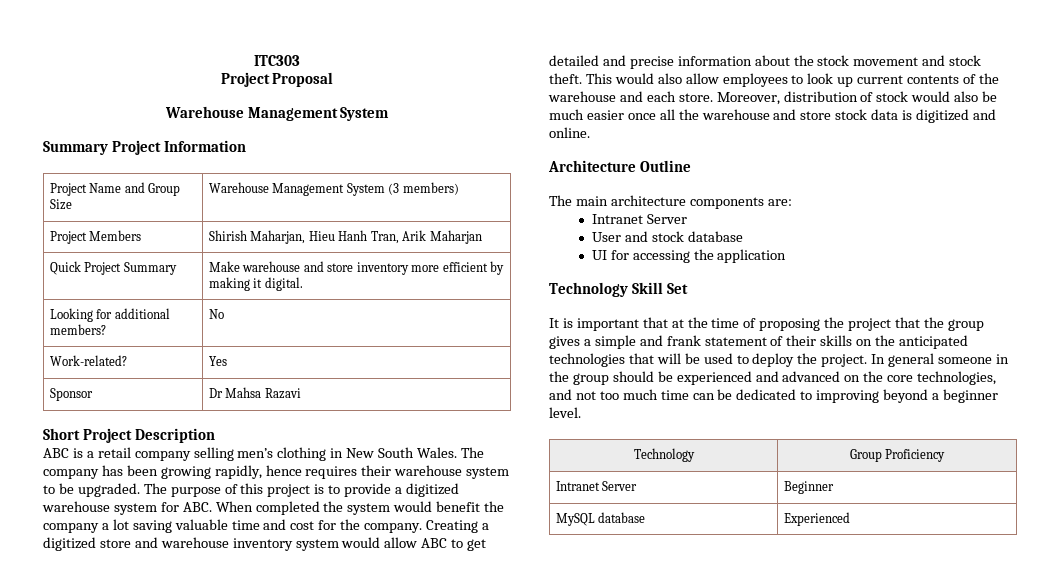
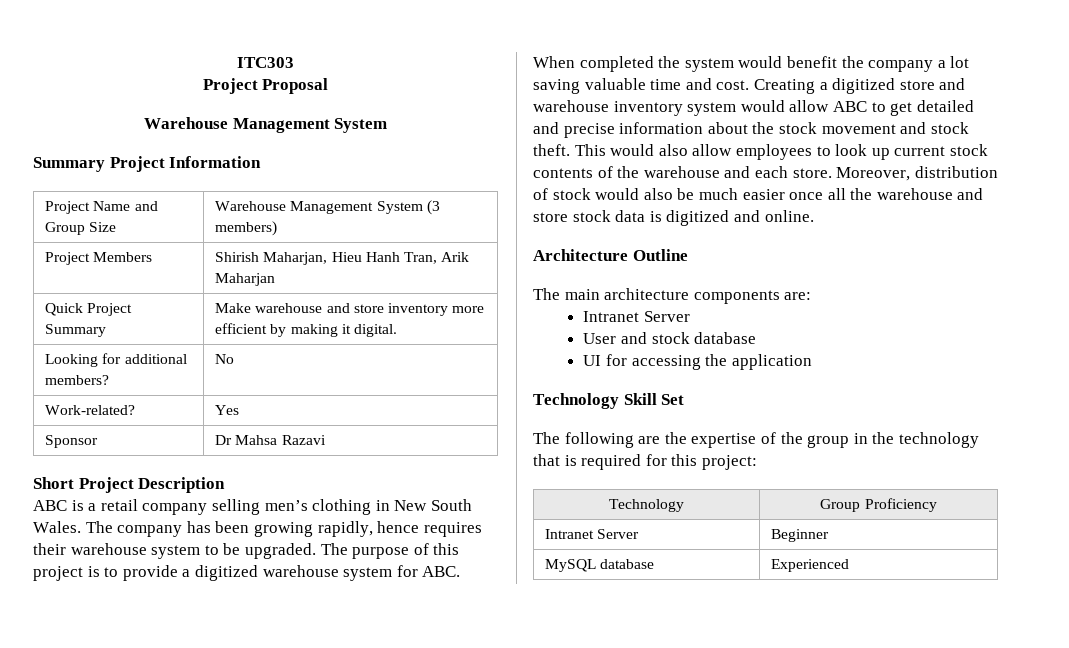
[290,519,423,533] cost for the company. -> [716,80,750,90] cost.
(904, 79) none -> [949,144,988,156] stock
[549,317,984,331] [549,335,969,349] [549,353,1009,367] [549,371,997,385] [549,389,998,403] [549,407,581,418] It is important that at the time of proposing the project that the group gives a simple and frank statement of their skills on the anticipated technologies that will be used to deploy the project. In general someone in the group should be experienced and advanced on the core technologies, and not too much time can be dedicated to improving beyond a beginner level. -> [533,432,979,448] [533,454,757,470] The following are the expertise of the group in the technology that is required for this project:

